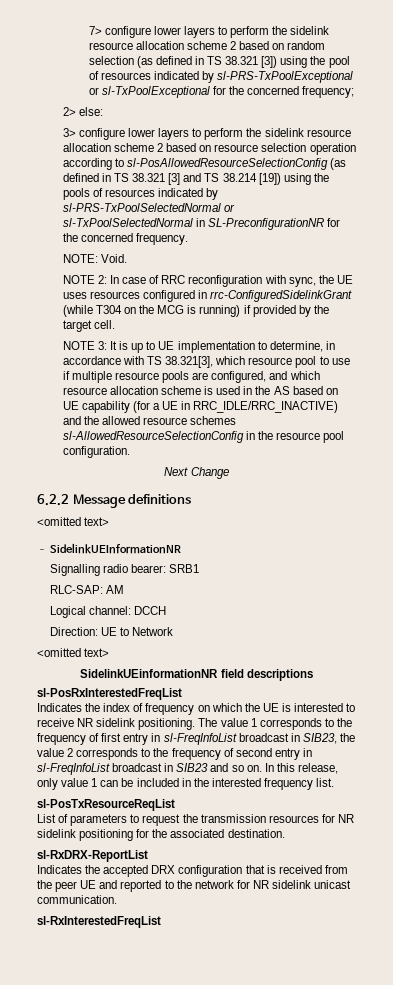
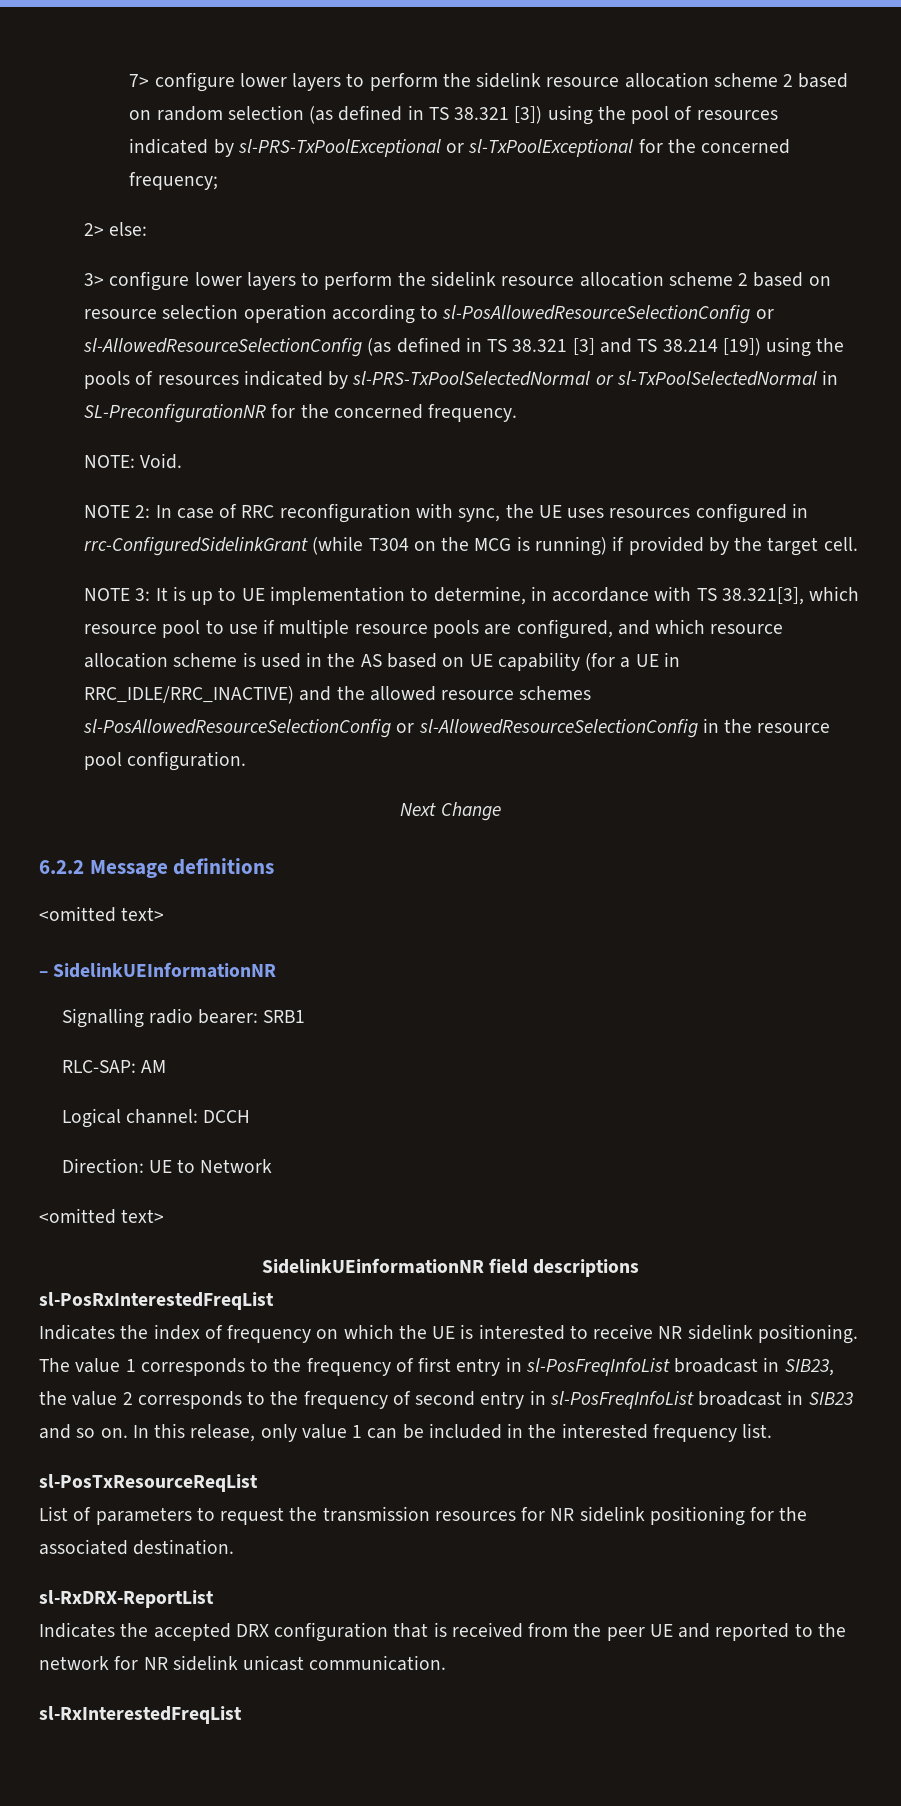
(328, 164) none -> [755,309,774,319] [83,338,363,357] or sl-AllowedResourceSelectionConfig
(237, 420) none -> [83,719,415,738] sl-PosAllowedResourceSelectionConfig or
[163,733,237,745] sl-FreqInfoList -> [525,1358,670,1376] sl-PosFreqInfoList
[37,763,110,775] sl-FreqInfoList -> [549,1391,694,1409] sl-PosFreqInfoList

